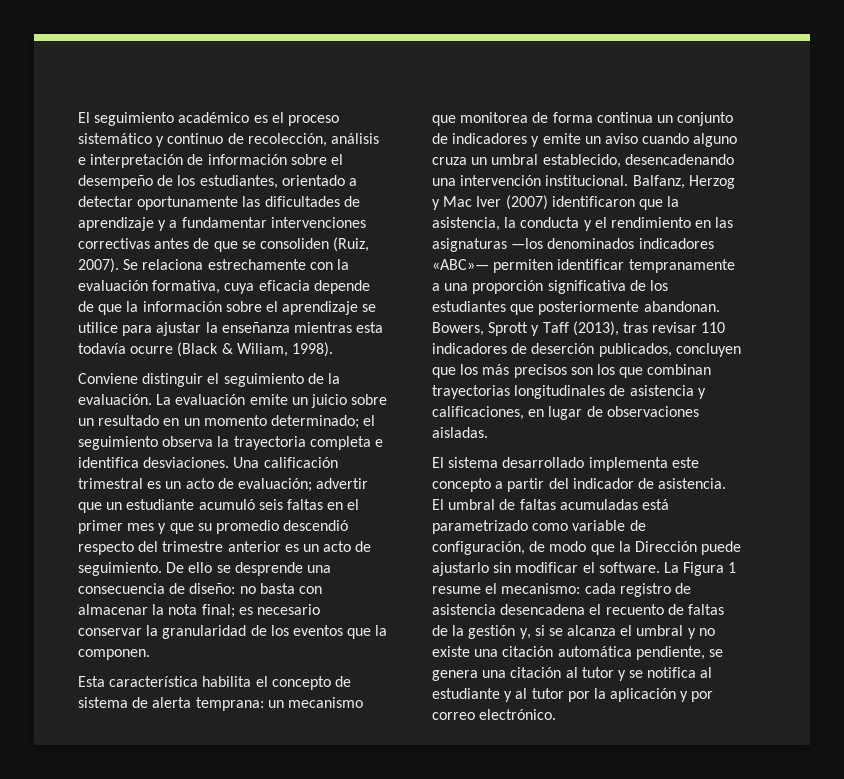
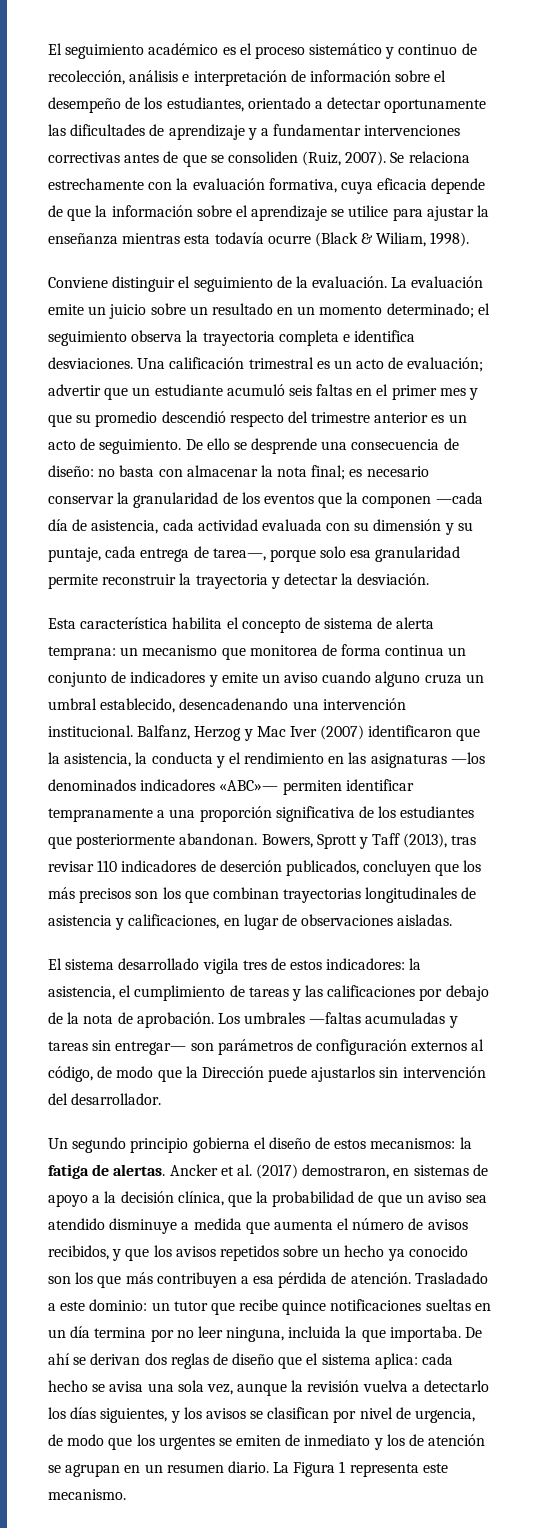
[78,649,150,660] componen. -> [362,492,483,508] [48,519,473,535] [48,546,461,562] [48,573,430,589] componen —cada día de asistencia, cada actividad evaluada con su dimensión y su puntaje, cada entrega de tarea—, porque solo esa granularidad permite reconstruir la trayectoria y detectar la desviación.
[588,457,699,471] [432,478,727,492] [432,499,669,510] [432,520,646,534] [432,541,525,555] implementa este concepto a partir del indicador de asistencia. El umbral de faltas acumuladas está parametrizado como variable de configuración, -> [202,958,422,974] [48,985,489,1001] [48,1012,458,1028] [48,1039,485,1055] [48,1066,93,1082] vigila tres de estos indicadores: la asistencia, el cumplimiento de tareas y las calificaciones por debajo de la nota de aprobación. Los umbrales —faltas acumuladas y tareas sin entregar— son parámetros de configuración externos al código,
[432,562,737,576] [432,583,691,597] [432,604,724,615] [432,625,715,639] [432,646,723,660] [432,667,713,681] [432,688,714,702] [432,709,557,720] ajustarlo sin modificar el software. La Figura 1 resume el mecanismo: cada registro de asistencia desencadena el recuento de faltas de la gestión y, si se alcanza el umbral y no existe una citación automática pendiente, se genera una citación al tutor y se notifica al estudiante y al tutor por la aplicación y por correo electrónico. -> [311,1066,486,1082] [48,1093,162,1105] [48,1137,472,1153] [48,1164,488,1179] [48,1191,488,1207] [48,1218,468,1234] [48,1245,468,1261] [48,1272,488,1288] [48,1299,491,1315] [48,1326,483,1342] [48,1353,454,1369] [48,1380,490,1396] [48,1407,476,1423] [48,1434,486,1450] [48,1461,448,1477] [48,1489,126,1500] ajustarlos sin intervención del desarrollador. // Un segundo principio gobierna el diseño de estos mecanismos: la fatiga de alertas. Ancker et al. (2017) demostraron, en sistemas de apoyo a la decisión clínica, que la probabilidad de que un aviso sea atendido disminuye a medida que aumenta el número de avisos recibidos, y que los avisos repetidos sobre un hecho ya conocido son los que más contribuyen a esa pérdida de atención. Trasladado a este dominio: un tutor que recibe quince notificaciones sueltas en un día termina por no leer ninguna, incluida la que importaba. De ahí se derivan dos reglas de diseño que el sistema aplica: cada hecho se avisa una sola vez, aunque la revisión vuelva a detectarlo los días siguientes, y los avisos se clasifican por nivel de urgencia, de modo que los urgentes se emiten de inmediato y los de atención se agrupan en un resumen diario. La Figura 1 representa este mecanismo.

